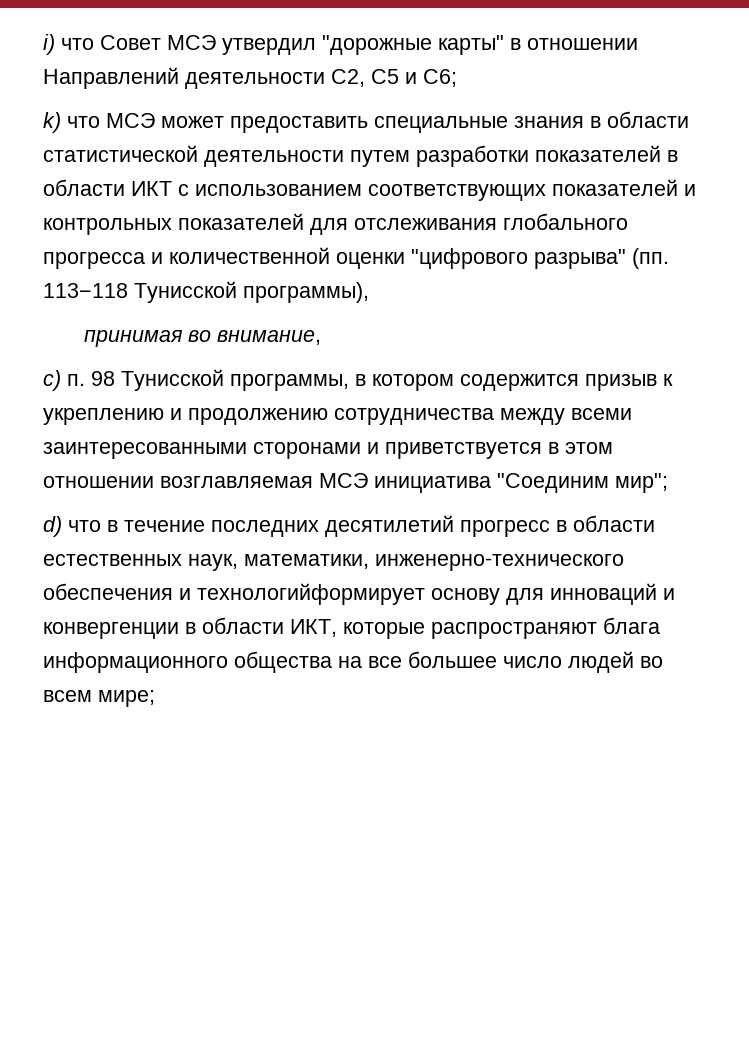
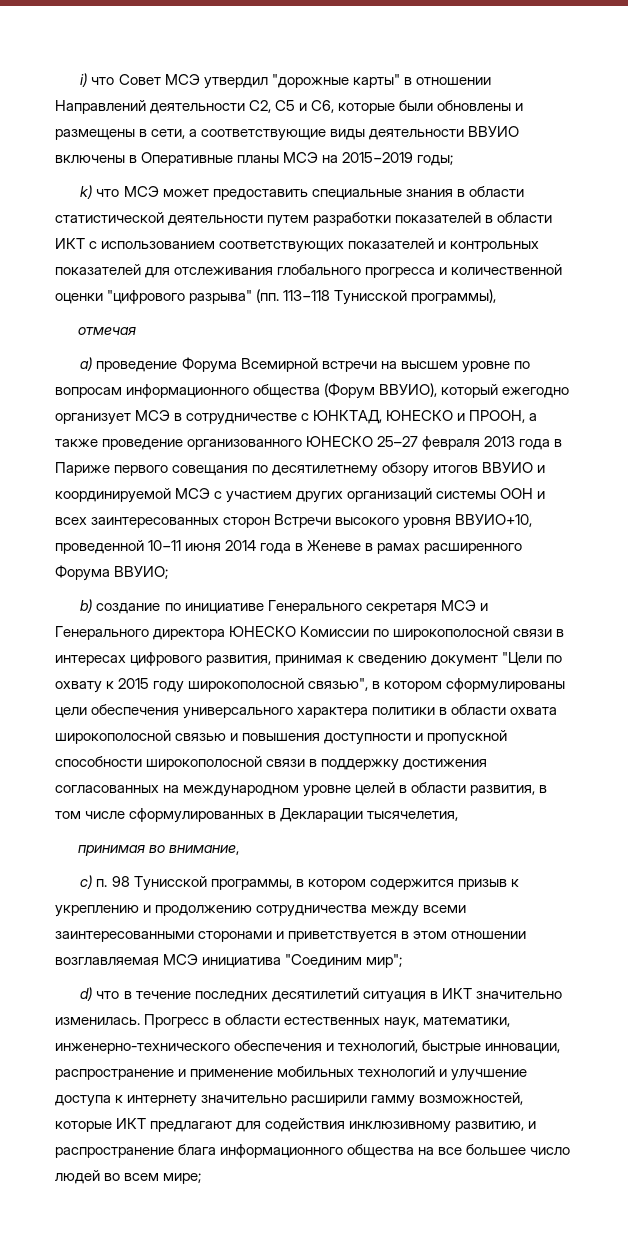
[423,69,457,87] С6; -> [311,100,524,114] [55,126,520,141] [55,152,454,166] С6, которые были обновлены и размещены в сети, а соответствующие виды деятельности ВВУИО включены в Оперативные планы МСЭ на 2015−2019 годы;
(369, 292) none -> [78,327,137,335] [80,357,530,373] [55,383,570,399] [55,410,538,425] [55,436,563,450] [55,462,546,477] [55,488,546,503] [55,514,533,529] [55,540,523,554] [55,565,169,581] [80,599,488,614] [55,626,565,640] [55,652,563,667] [55,678,566,693] [55,704,558,719] [55,730,508,745] [55,756,488,771] [55,782,548,797] [55,808,459,823] // отмечая // а) проведение Форума Всемирной встречи на высшем уровне по вопросам информационного общества (Форум ВВУИО), который ежегодно организует МСЭ в сотрудничестве с ЮНКТАД, ЮНЕСКО и ПРООН, а также проведение организованного ЮНЕСКО 25–27 февраля 2013 года в Париже первого совещания по десятилетнему обзору итогов ВВУИО и координируемой МСЭ с участием других организаций системы ООН и всех заинтересованных сторон Встречи высокого уровня ВВУИО+10, проведенной 10−11 июня 2014 года в Женеве в рамах расширенного Форума ВВУИО; // b) создание по инициативе Генерального секретаря МСЭ и Генерального директора ЮНЕСКО Комиссии по широкополосной связи в интересах цифрового развития, принимая к сведению документ "Цели по охвату к 2015 году широкополосной связью", в котором сформулированы цели обеспечения универсального характера политики в области охвата широкополосной связью и повышения доступности и пропускной способности широкополосной связи в поддержку достижения согласованных на международном уровне целей в области развития, в том числе сформулированных в Декларации тысячелетия,
[460,520,550,537] прогресс -> [362,988,562,1003] [55,1014,210,1028] ситуация в ИКТ значительно изменилась. Прогресс
[197,583,675,605] [43,617,597,639] технологийформирует основу для инноваций и конвергенции в области ИКТ, которые распространяют -> [338,1040,561,1054] [55,1066,528,1081] [55,1092,524,1107] [55,1118,537,1133] [55,1147,174,1158] технологий, быстрые инновации, распространение и применение мобильных технологий и улучшение доступа к интернету значительно расширили гамму возможностей, которые ИКТ предлагают для содействия инклюзивному развитию, и распространение

